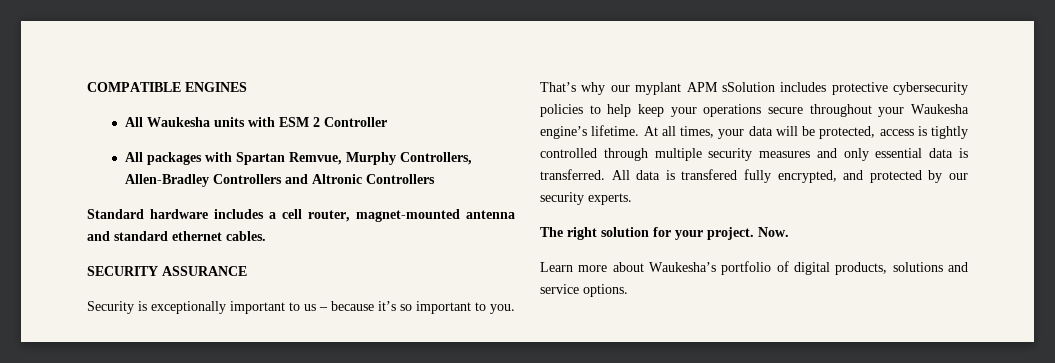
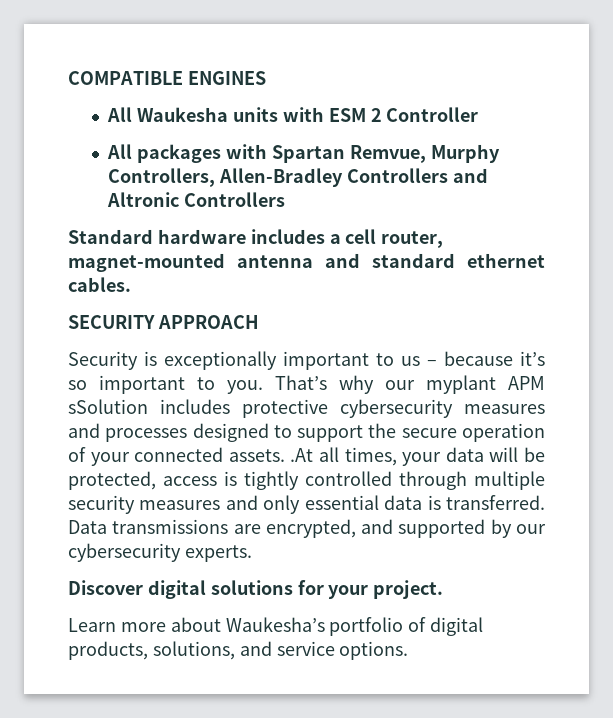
[162,266,247,276] ASSURANCE -> [157,315,259,329] APPROACH
[540,104,969,117] [540,125,658,139] policies to help keep your operations secure throughout your Waukesha engine’s lifetime. At -> [464,404,545,414] [68,423,545,442] [68,447,314,466] measures and processes designed to support the secure operation of your connected assets. .At
[611,169,771,183] All data is transfered fully -> [68,519,261,534] Data transmissions are
[869,170,922,183] protected -> [398,519,486,538] supported
[540,192,584,205] security -> [68,543,181,562] cybersecurity
[540,227,649,240] The right solution -> [68,580,293,599] Discover digital solutions
[758,227,789,237] Now. -> (444, 589) none
[892,262,943,272] solutions -> [152,641,235,660] solutions,

